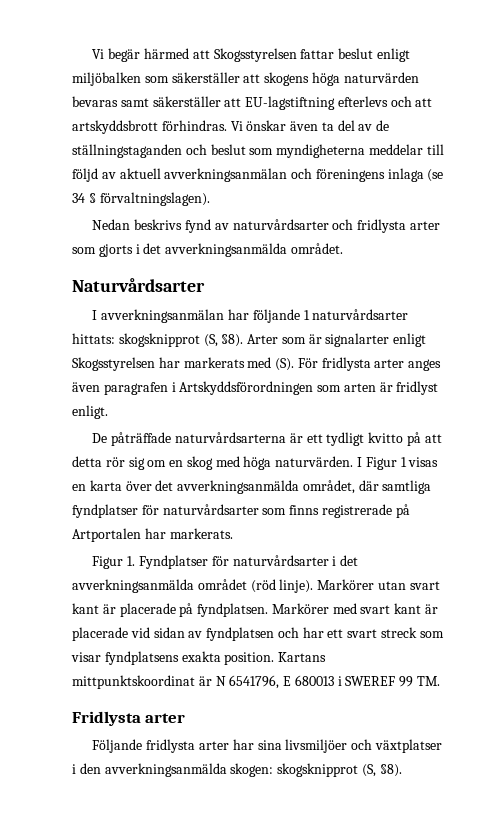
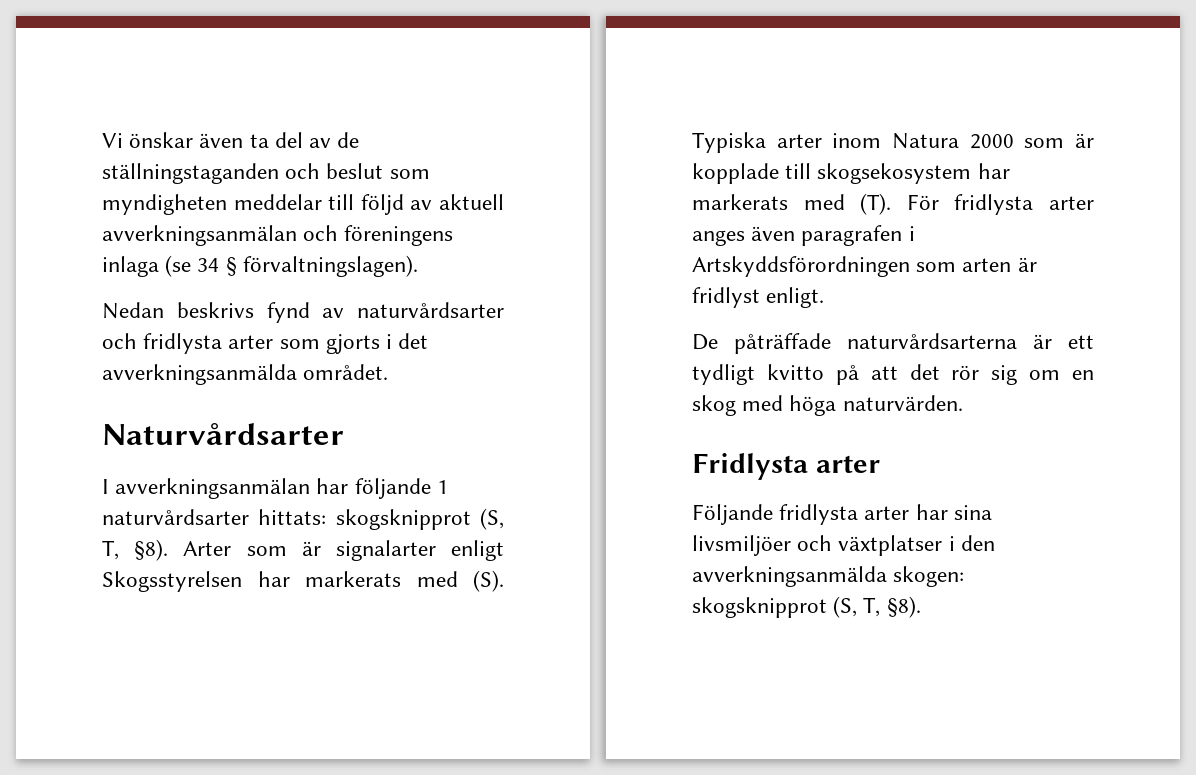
[92,48,410,62] [72,72,419,86] [72,96,433,110] [72,120,243,134] Vi begär härmed att Skogsstyrelsen fattar beslut enligt miljöbalken som säkerställer att skogens höga naturvärden bevaras samt säkerställer att EU-lagstiftning efterlevs och att artskyddsbrott förhindras. Vi -> [102,133,123,148] Vi
[276,144,366,158] myndigheterna -> [102,194,227,215] myndigheten
(218, 340) none -> [102,540,119,560] T,
(295, 364) none -> [692,132,1094,153] [692,163,1010,184] [692,193,892,215] Typiska arter inom Natura 2000 som är kopplade till skogsekosystem har markerats med (T).
[72,456,102,467] detta -> [909,364,940,380] det
[357,457,439,470] [72,480,432,494] [72,504,410,518] [72,528,233,542] [92,555,359,569] [72,579,440,593] [72,603,439,617] [72,627,444,641] [71,651,327,665] [72,675,441,689] I Figur 1 visas en karta över det avverkningsanmälda området, där samtliga fyndplatser för naturvårdsarter som finns registrerade på Artportalen har markerats. // Figur 1. Fyndplatser för naturvårdsarter i det avverkningsanmälda området (röd linje). Markörer utan svart kant är placerade på fyndplatsen. Markörer med svart kant är placerade vid sidan av fyndplatsen och har ett svart streck som visar fyndplatsens exakta position. Kartans mittpunktskoordinat är N 6541796, E 680013 i SWEREF 99 TM. -> (963, 403) none
(376, 770) none -> [863,597,881,617] T,

